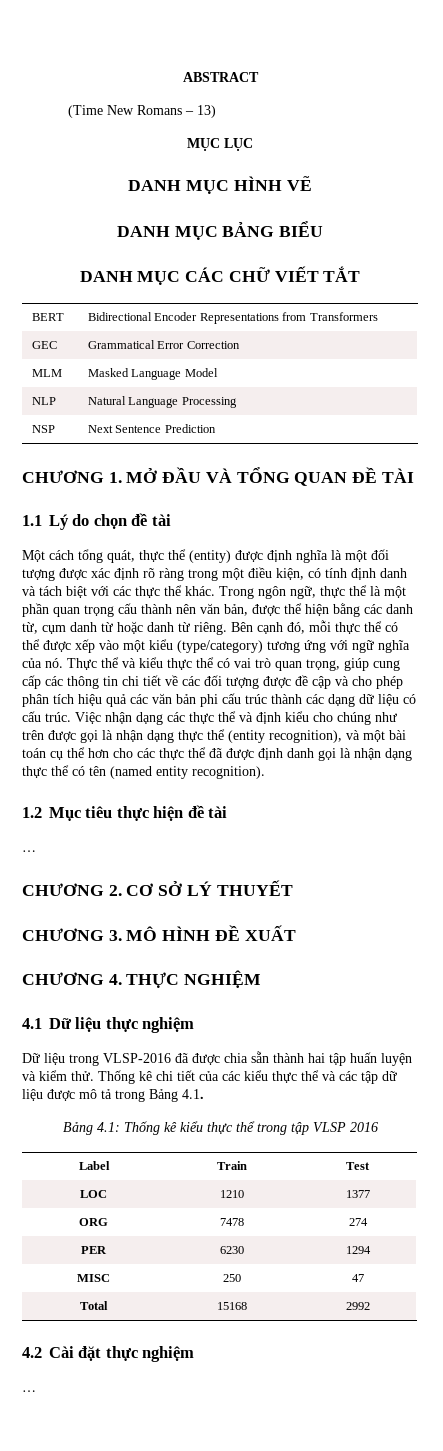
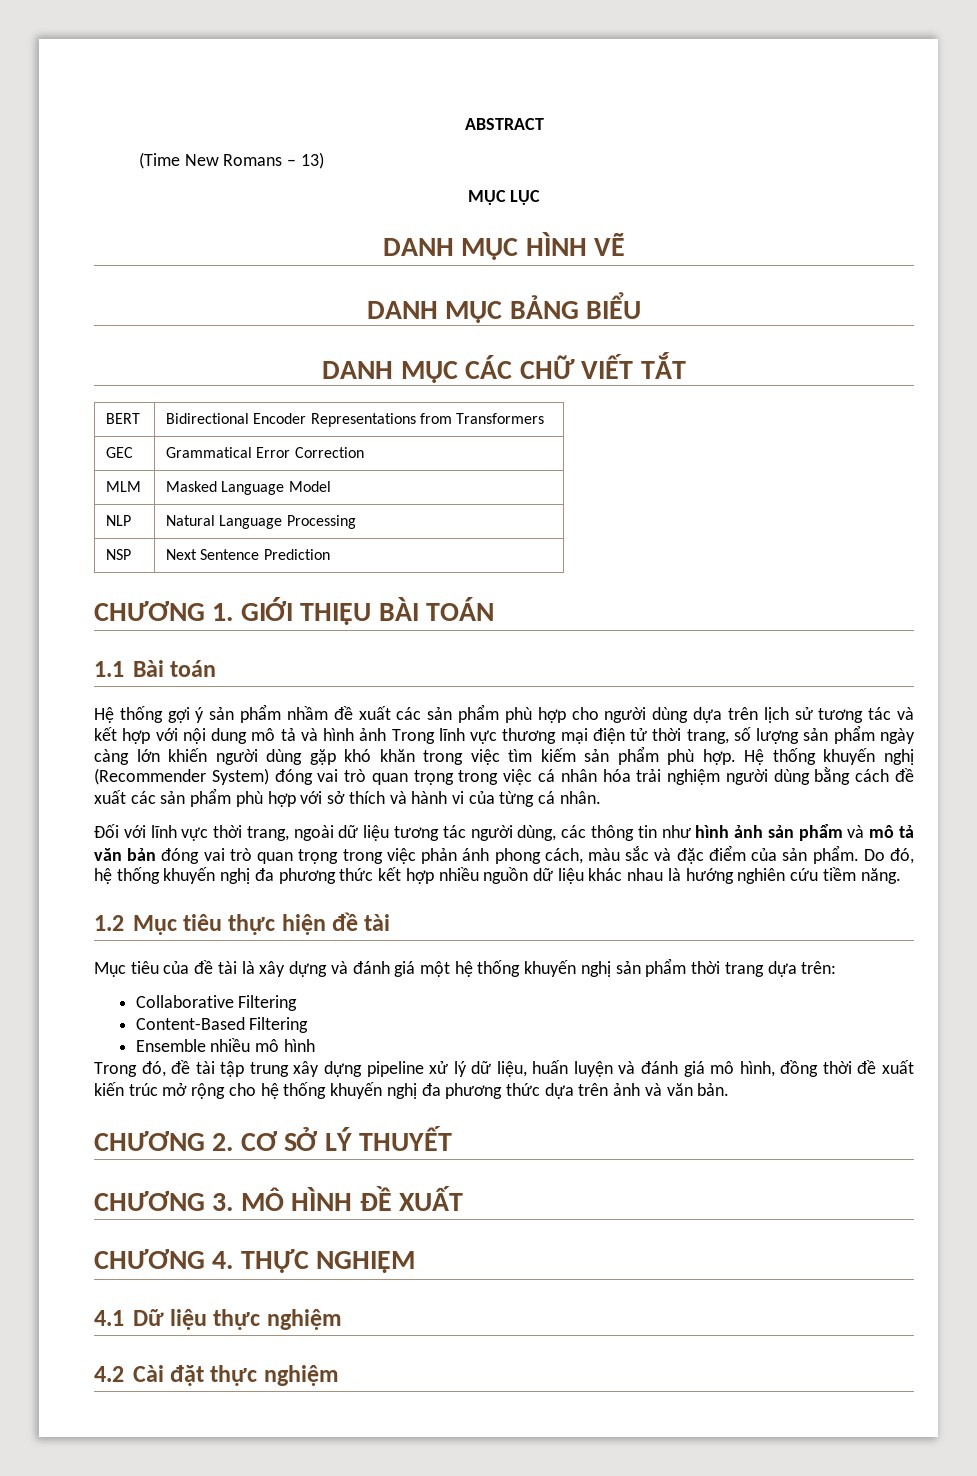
[126,467,414,486] [22,513,171,530] [22,549,389,563] [22,567,407,581] [22,585,406,599] [22,603,413,617] [22,620,398,635] [22,639,410,653] [22,657,400,671] [22,675,403,689] [22,693,416,707] [22,711,397,725] [22,729,406,743] [22,747,412,761] [22,765,265,779] MỞ ĐẦU VÀ TỔNG QUAN ĐỀ TÀI // 1.1 Lý do chọn đề tài // Một cách tổng quát, thực thể (entity) được định nghĩa là một đối tượng được xác định rõ ràng trong một điều kiện, có tính định danh và tách biệt với các thực thể khác. Trong ngôn ngữ, thực thể là một phần quan trọng cấu thành nên văn bản, được thể hiện bằng các danh từ, cụm danh từ hoặc danh từ riêng. Bên cạnh đó, mỗi thực thể có thể được xếp vào một kiểu (type/category) tương ứng với ngữ nghĩa của nó. Thực thể và kiểu thực thể có vai trò quan trọng, giúp cung cấp các thông tin chi tiết về các đối tượng được đề cập và cho phép phân tích hiệu quả các văn bản phi cấu trúc thành các dạng dữ liệu có cấu trúc. Việc nhận dạng các thực thể và định kiểu cho chúng như trên được gọi là nhận dạng thực thể (entity recognition), và một bài toán cụ thể hơn cho các thực thể đã được định danh gọi là nhận dạng thực thể có tên (named entity recognition). -> [240,597,495,625] [94,660,217,677] [94,704,915,723] [94,725,915,744] [94,746,914,765] [94,767,915,785] [94,788,601,807] [94,824,914,841] [94,845,915,864] [94,867,901,884] GIỚI THIỆU BÀI TOÁN // 1.1 Bài toán // Hệ thống gợi ý sản phẩm nhầm đề xuất các sản phẩm phù hợp cho người dùng dựa trên lịch sử tương tác và kết hợp với nội dung mô tả và hình ảnh Trong lĩnh vực thương mại điện tử thời trang, số lượng sản phẩm ngày càng lớn khiến người dùng gặp khó khăn trong việc tìm kiếm sản phẩm phù hợp. Hệ thống khuyến nghị (Recommender System) đóng vai trò quan trọng trong việc cá nhân hóa trải nghiệm người dùng bằng cách đề xuất các sản phẩm phù hợp với sở thích và hành vi của từng cá nhân. // Đối với lĩnh vực thời trang, ngoài dữ liệu tương tác người dùng, các thông tin như hình ảnh sản phẩm và mô tả văn bản đóng vai trò quan trọng trong việc phản ánh phong cách, màu sắc và đặc điểm của sản phẩm. Do đó, hệ thống khuyến nghị đa phương thức kết hợp nhiều nguồn dữ liệu khác nhau là hướng nghiên cứu tiềm năng.
[22,850,36,852] … -> [94,958,837,977] [135,995,298,1011] [135,1017,309,1033] [135,1038,315,1052] [94,1060,915,1077] [94,1082,730,1099] Mục tiêu của đề tài là xây dựng và đánh giá một hệ thống khuyến nghị sản phẩm thời trang dựa trên: // Collaborative Filtering // Content-Based Filtering // Ensemble nhiều mô hình // Trong đó, đề tài tập trung xây dựng pipeline xử lý dữ liệu, huấn luyện và đánh giá mô hình, đồng thời đề xuất kiến trúc mở rộng cho hệ thống khuyến nghị đa phương thức dựa trên ảnh và văn bản.
[22,1051,412,1066] [22,1070,397,1084] [22,1089,204,1102] [62,1121,378,1135] [78,1161,110,1170] [216,1161,247,1170] [346,1162,370,1170] [80,1190,107,1198] [219,1190,244,1198] [345,1190,370,1198] [79,1218,108,1226] [219,1218,244,1226] [348,1218,368,1226] [81,1246,107,1254] [219,1246,244,1254] [345,1246,371,1254] [77,1274,110,1282] [222,1274,241,1282] [351,1274,364,1282] [80,1301,108,1310] [216,1302,247,1310] [345,1302,370,1310] // Dữ liệu trong VLSP-2016 đã được chia sẵn thành hai tập huấn luyện và kiểm thử. Thống kê chi tiết của các kiểu thực thể và các tập dữ liệu được mô tả trong Bảng 4.1. // Bảng 4.1: Thống kê kiểu thực thể trong tập VLSP 2016 // Label | Train | Test // LOC | 1210 | 1377 // ORG | 7478 | 274 // PER | 6230 | 1294 // MISC | 250 | 47 // Total | 15168 | 2992 -> (342, 1319) none
[22,1390,36,1392] // … -> (339, 1375) none

